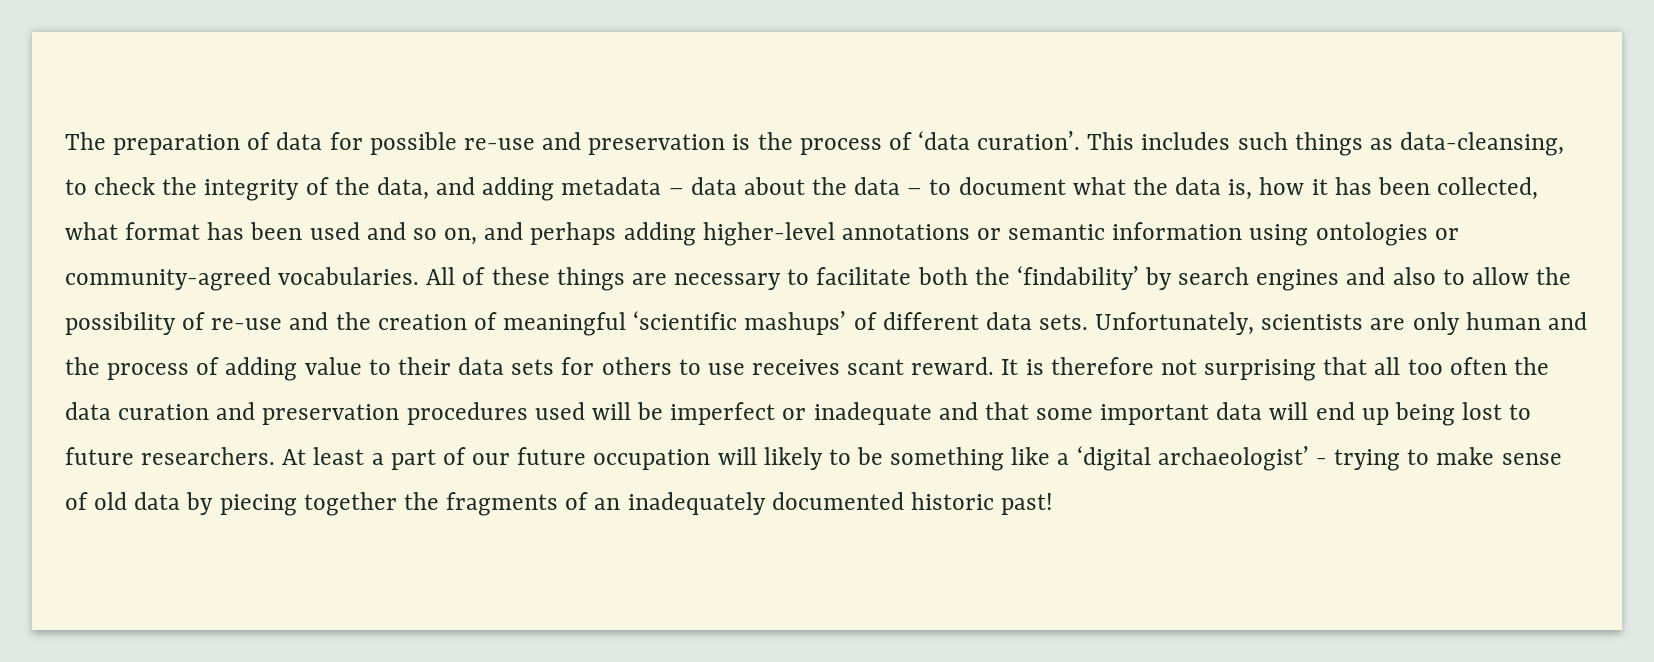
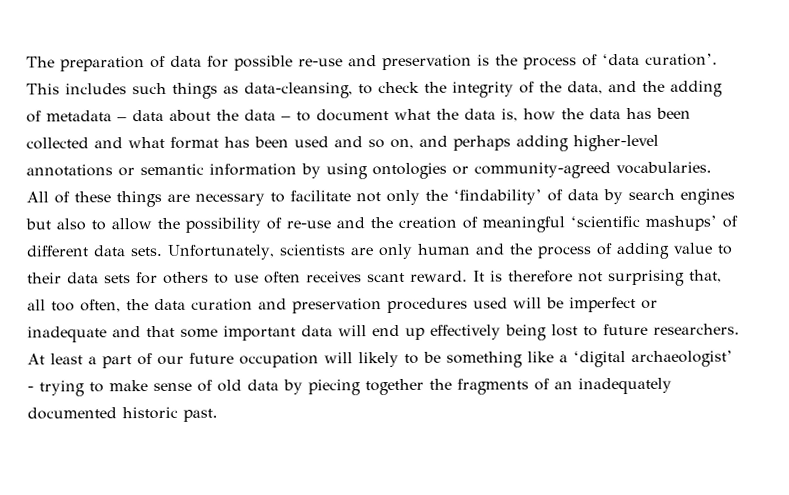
[482,177,555,201] adding -> [642,80,723,97] [26,110,42,123] the adding of
[1311,177,1539,200] it has been collected, -> [561,107,691,120] [26,137,123,150] the data has been collected and
(1243, 231) none -> [301,163,321,179] by
[917,266,1139,290] both the ‘findability’ -> [356,189,599,206] not only the ‘findability’ of data
[1346,267,1386,285] and -> [25,218,51,230] but
(745, 369) none -> [264,271,301,284] often
[1323,357,1368,375] that -> [689,269,722,283] that,
[1449,357,1507,375] often -> [80,299,121,313] often,
(1389, 416) none -> [430,324,501,340] effectively
[1001,493,1054,515] past! -> [183,408,218,422] past.

